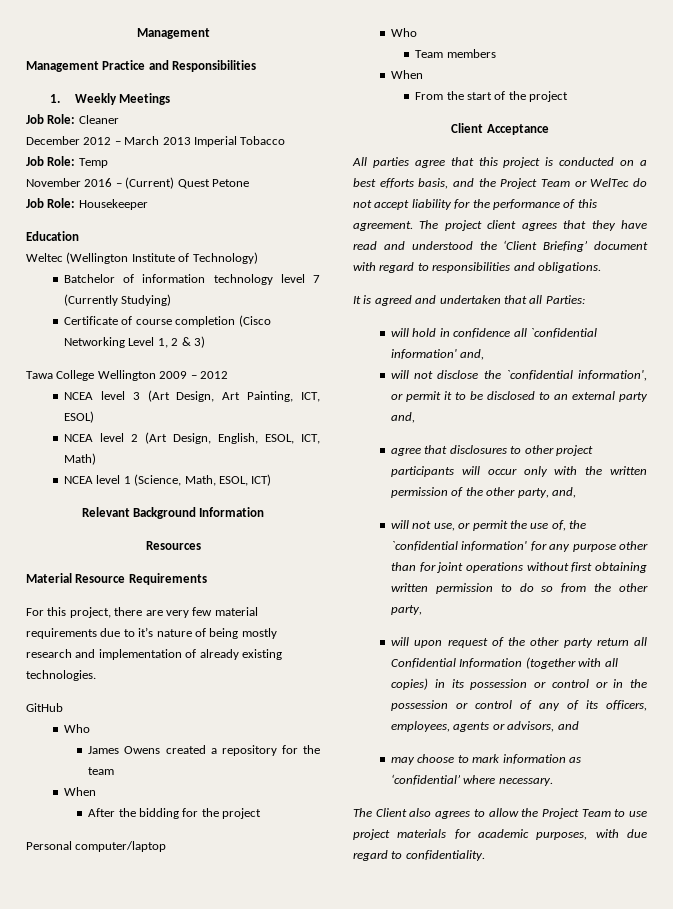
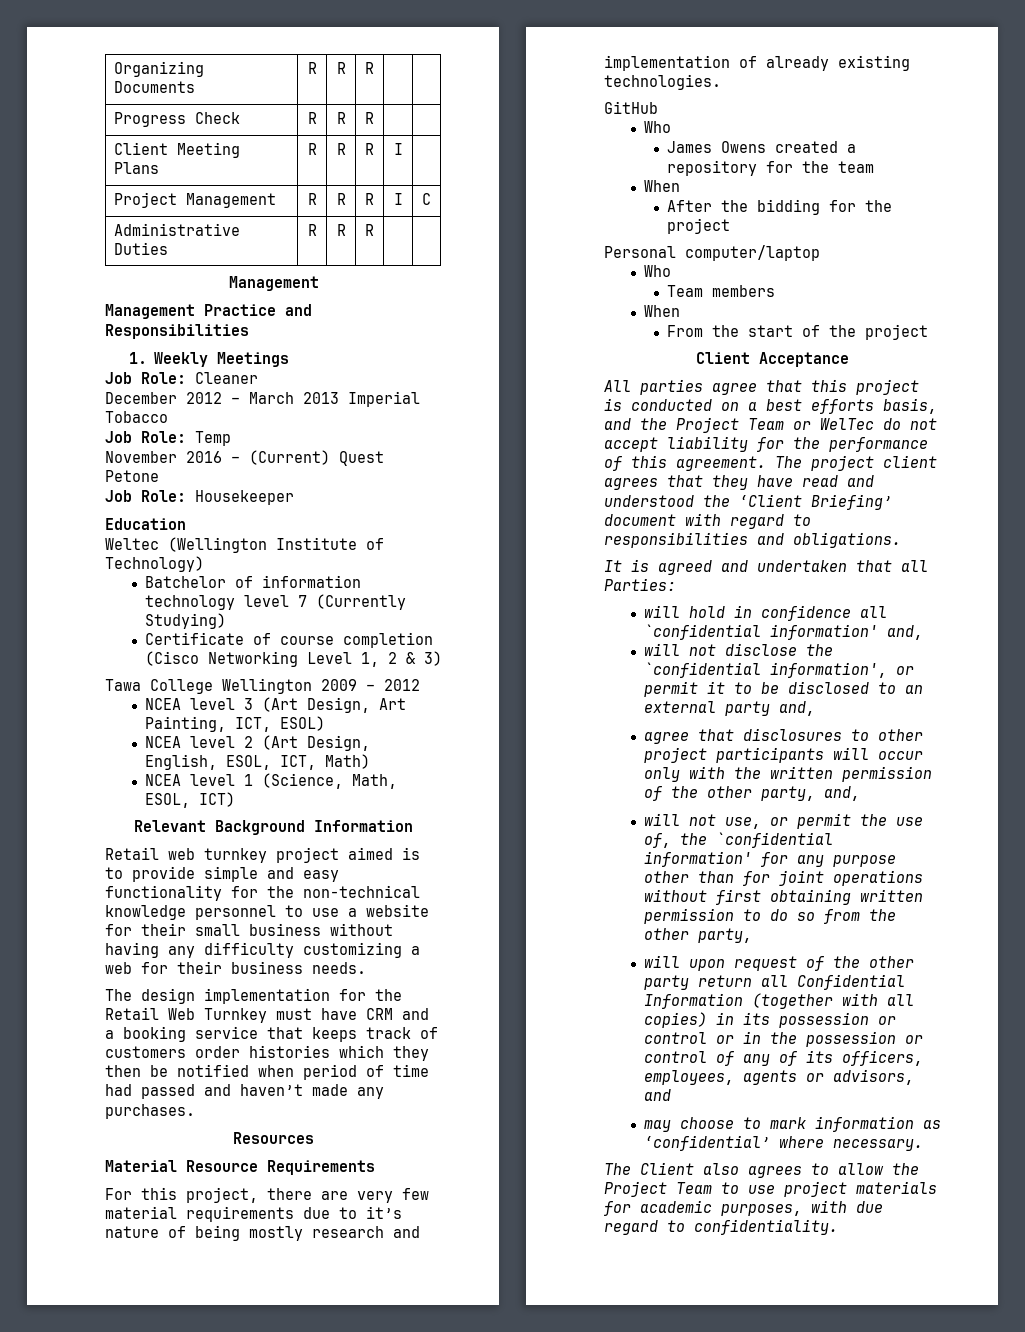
(136, 33) none -> [114,61,205,77] [114,81,196,93] [307,62,317,74] [336,62,346,74] [365,62,374,74] [114,112,241,127] [307,112,317,124] [336,112,346,124] [365,112,374,124] [114,142,241,158] [114,162,160,174] [307,143,317,155] [336,143,346,155] [365,143,374,155] [393,143,403,155] [114,192,277,208] [307,193,317,205] [336,193,346,205] [365,193,374,205] [393,193,403,205] [422,193,431,205] [114,223,241,236] [114,242,169,255] [307,224,317,236] [336,224,346,236] [365,224,374,236] Organizing Documents | R | R | R | | // Progress Check | R | R | R | | // Client Meeting Plans | R | R | R | I | // Project Management | R | R | R | I | C // Administrative Duties | R | R | R | | //
(265, 512) none -> [105,847,420,863] [105,866,339,882] [105,885,420,901] [105,904,429,920] [105,923,393,936] [105,942,420,958] [105,961,366,974] [105,988,402,1004] [105,1007,429,1023] [105,1026,438,1042] [105,1045,429,1061] [105,1064,429,1080] [105,1084,384,1099] [105,1104,195,1119] // Retail web turnkey project aimed is to provide simple and easy functionality for the non-technical knowledge personnel to use a website for their small business without having any difficulty customizing a web for their business needs. // The design implementation for the Retail Web Turnkey must have CRM and a booking service that keeps track of customers order histories which they then be notified when period of time had passed and haven’t made any purchases.

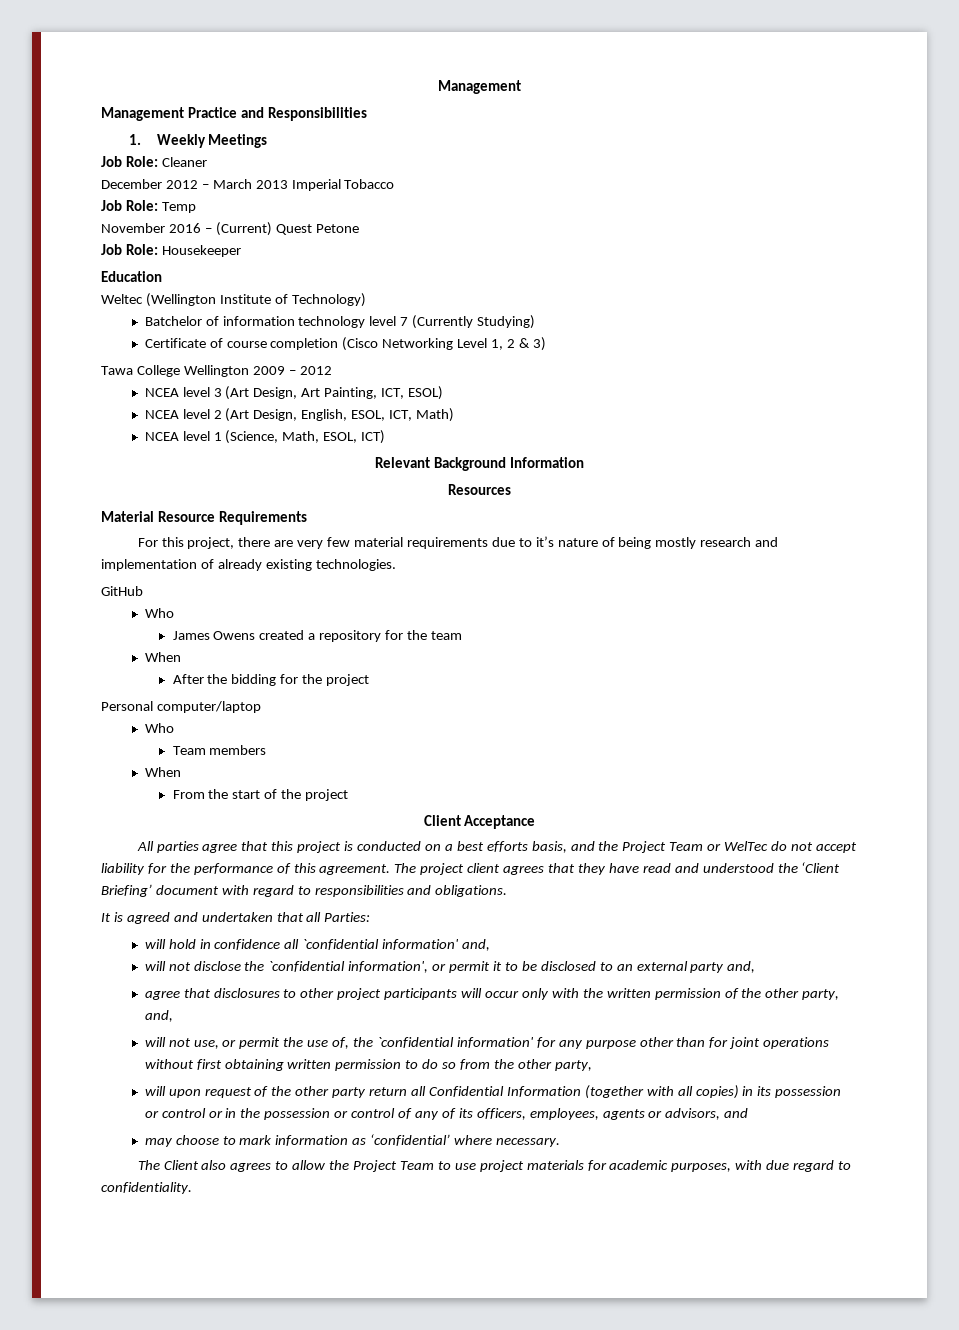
[114,61,205,77] [114,81,196,93] [307,62,317,74] [336,62,346,74] [365,62,374,74] [114,112,241,127] [307,112,317,124] [336,112,346,124] [365,112,374,124] [114,142,241,158] [114,162,160,174] [307,143,317,155] [336,143,346,155] [365,143,374,155] [393,143,403,155] [114,192,277,208] [307,193,317,205] [336,193,346,205] [365,193,374,205] [393,193,403,205] [422,193,431,205] [114,223,241,236] [114,242,169,255] [307,224,317,236] [336,224,346,236] [365,224,374,236] Organizing Documents | R | R | R | | // Progress Check | R | R | R | | // Client Meeting Plans | R | R | R | I | // Project Management | R | R | R | I | C // Administrative Duties | R | R | R | | // -> (438, 87) none
[105,847,420,863] [105,866,339,882] [105,885,420,901] [105,904,429,920] [105,923,393,936] [105,942,420,958] [105,961,366,974] [105,988,402,1004] [105,1007,429,1023] [105,1026,438,1042] [105,1045,429,1061] [105,1064,429,1080] [105,1084,384,1099] [105,1104,195,1119] // Retail web turnkey project aimed is to provide simple and easy functionality for the non-technical knowledge personnel to use a website for their small business without having any difficulty customizing a web for their business needs. // The design implementation for the Retail Web Turnkey must have CRM and a booking service that keeps track of customers order histories which they then be notified when period of time had passed and haven’t made any purchases. -> (584, 462) none

